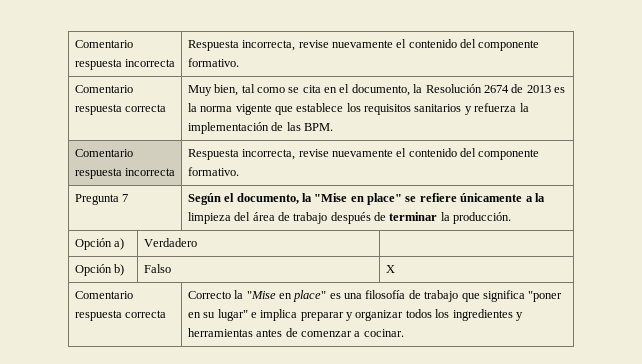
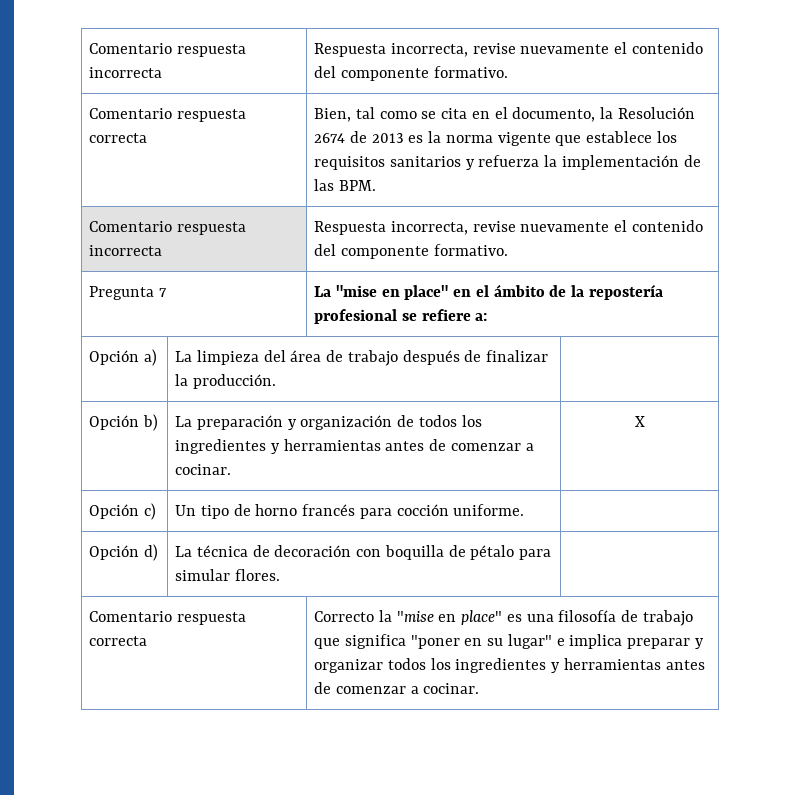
[187,84,239,96] Muy bien, -> [314,108,352,122] Bien,
[187,193,545,205] Según el documento, la "Mise en place" se refiere únicamente a la -> [314,284,663,300] [314,309,488,324] [89,349,158,366] [175,351,193,362] La "mise en place" en el ámbito de la repostería profesional se refiere a: // Opción a) | La
[389,212,438,221] terminar -> [486,350,549,362] finalizar
[74,238,125,250] [143,238,197,247] // Opción a) | Verdadero -> (277, 381) none
[143,264,171,273] [385,265,395,273] Falso | X -> [175,415,482,430] [175,439,534,454] [175,464,232,475] [634,416,645,427] [89,503,157,520] [175,504,525,519] [89,544,159,561] [175,545,552,560] [175,569,281,581] La preparación y organización de todos los ingredientes y herramientas antes de comenzar a cocinar. | X // Opción c) | Un tipo de horno francés para cocción uniforme. | // Opción d) | La técnica de decoración con boquilla de pétalo para simular flores. |
[246,291,276,299] "Mise -> [396,611,434,622] "mise

